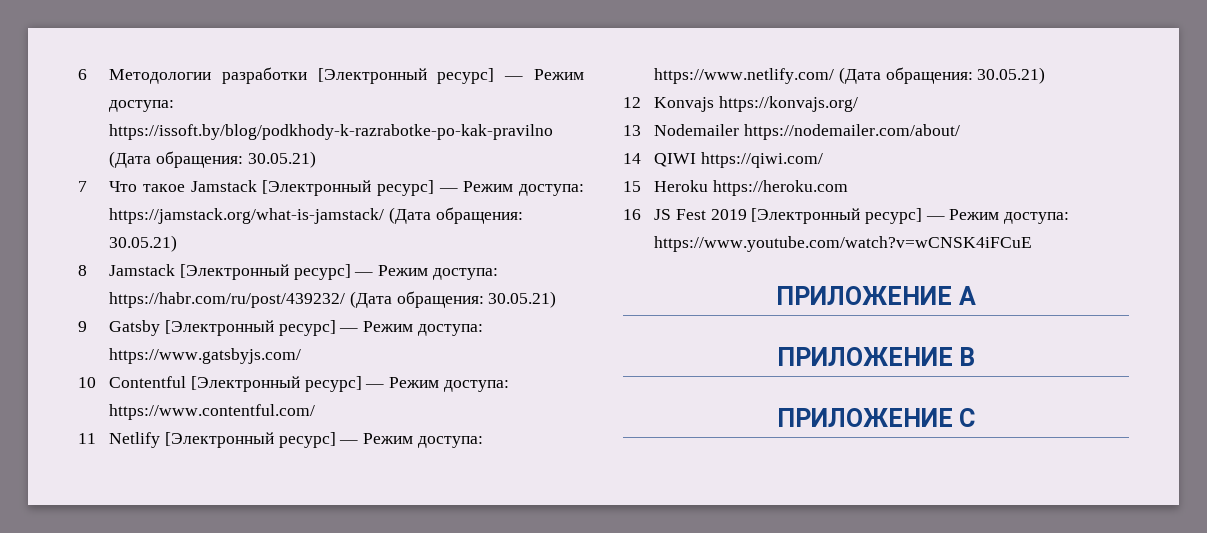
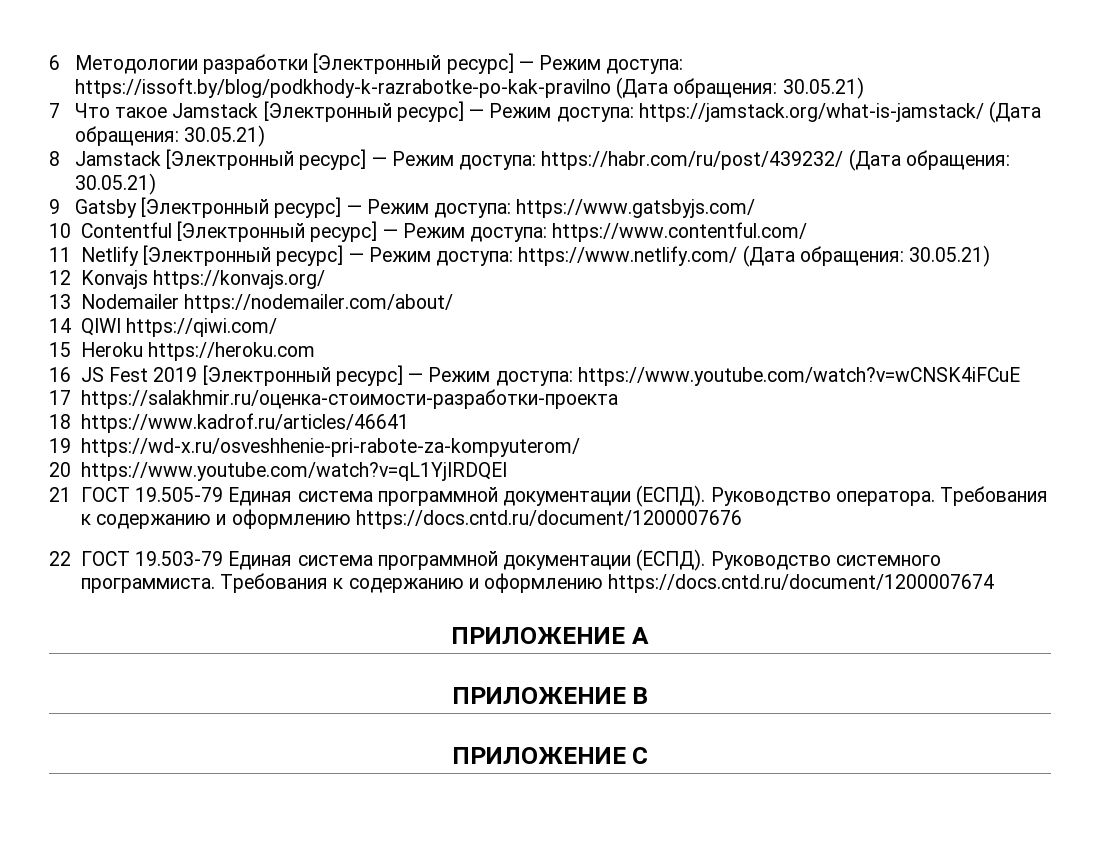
(1033, 244) none -> [49,389,618,409] [49,413,409,433] [49,438,580,457] [49,462,507,481] [49,485,1049,507] [80,509,742,529] [49,549,941,571] [80,573,995,593] // 17 https://salakhmir.ru/оценка-стоимости-разработки-проекта // 18 https://www.kadrof.ru/articles/46641 // 19 https://wd-x.ru/osveshhenie-pri-rabote-za-kompyuterom/ // 20 https://www.youtube.com/watch?v=qL1YjIRDQEI // 21 ГОСТ 19.505-79 Единая система программной документации (ЕСПД). Руководство оператора. Требования к содержанию и оформлению https://docs.cntd.ru/document/1200007676 // 22 ГОСТ 19.503-79 Единая система программной документации (ЕСПД). Руководство системного программиста. Требования к содержанию и оформлению https://docs.cntd.ru/document/1200007674

